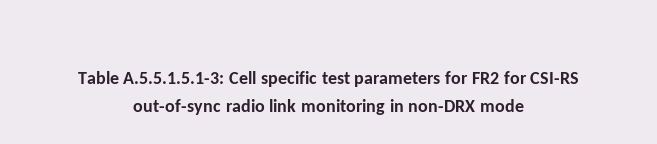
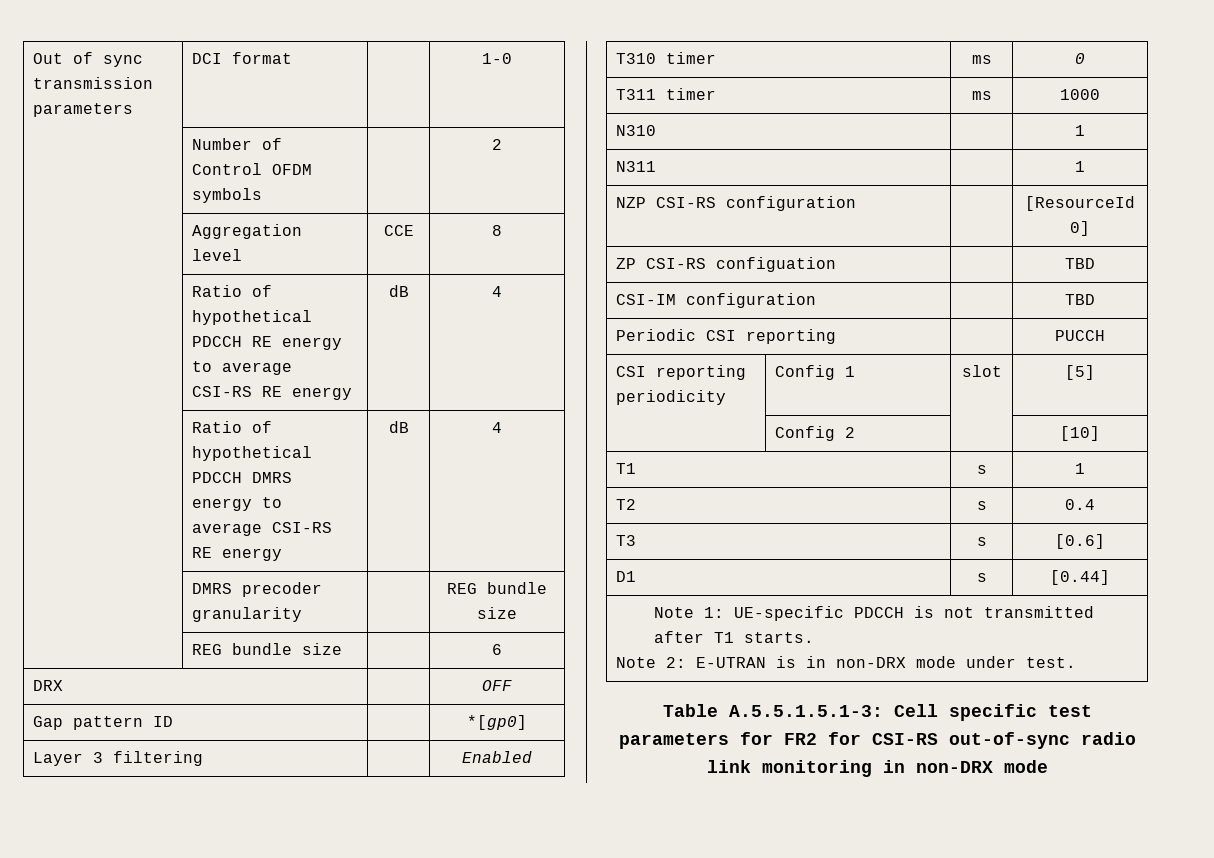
(77, 77) none -> [33,52,144,67] [33,77,154,89] [33,103,134,117] [192,52,293,64] [482,53,512,64] [192,138,283,150] [192,163,313,175] [192,188,263,203] [492,139,502,150] [192,224,303,239] [192,249,243,261] [383,225,414,236] [492,225,502,236] [192,285,273,297] [192,310,313,325] [192,336,343,350] [192,361,293,375] [192,386,353,400] [388,285,409,297] [492,286,502,297] [192,421,273,433] [192,446,313,461] [192,472,293,483] [192,497,283,511] [192,522,333,536] [192,547,283,561] [388,421,409,433] [492,422,502,433] [192,582,323,597] [192,607,303,622] [447,582,547,594] [477,607,517,619] [192,643,343,655] [492,644,502,655] [33,680,64,691] [482,680,512,691] [33,716,174,730] [467,715,527,730] [33,751,204,766] [462,751,532,763] [616,52,717,64] [971,55,992,64] [1075,53,1085,64] [616,88,717,100] [971,91,992,100] [1060,89,1100,100] [616,125,657,136] [1075,125,1085,136] [616,161,657,172] [1075,161,1085,172] [616,196,857,211] [1025,196,1135,211] [1070,221,1090,236] [616,257,837,272] [1065,258,1095,269] [616,293,817,308] [1065,294,1095,305] [616,329,837,344] [1055,330,1105,341] [616,365,747,380] [616,390,727,405] [775,365,856,380] [961,365,1002,377] [1065,365,1095,380] [775,426,856,441] [1060,426,1100,441] [616,463,637,474] [976,465,987,474] [1075,463,1085,474] [616,499,637,510] [976,501,987,510] [1065,499,1095,510] [616,535,637,546] [976,537,987,546] [1055,534,1105,549] [616,571,637,582] [976,573,987,582] [1050,570,1110,585] [654,606,1095,621] [654,631,815,643] [616,656,1077,668] Out of sync transmission parameters | DCI format | | 1-0 // | Number of Control OFDM symbols | | 2 // | Aggregation level | CCE | 8 // | Ratio of hypothetical PDCCH RE energy to average CSI-RS RE energy | dB | 4 // | Ratio of hypothetical PDCCH DMRS energy to average CSI-RS RE energy | dB | 4 // | DMRS precoder granularity | | REG bundle size // | REG bundle size | | 6 // DRX | | OFF // Gap pattern ID | | *[gp0] // Layer 3 filtering | | Enabled // T310 timer | ms | 0 // T311 timer | ms | 1000 // N310 | | 1 // N311 | | 1 // NZP CSI-RS configuration | | [ResourceId 0] // ZP CSI-RS configuation | | TBD // CSI-IM configuration | | TBD // Periodic CSI reporting | | PUCCH // CSI reporting periodicity | Config 1 | slot | [5] // | Config 2 | | [10] // T1 | s | 1 // T2 | s | 0.4 // T3 | s | [0.6] // D1 | s | [0.44] // Note 1: UE-specific PDCCH is not transmitted after T1 starts. // Note 2: E-UTRAN is in non-DRX mode under test. //

